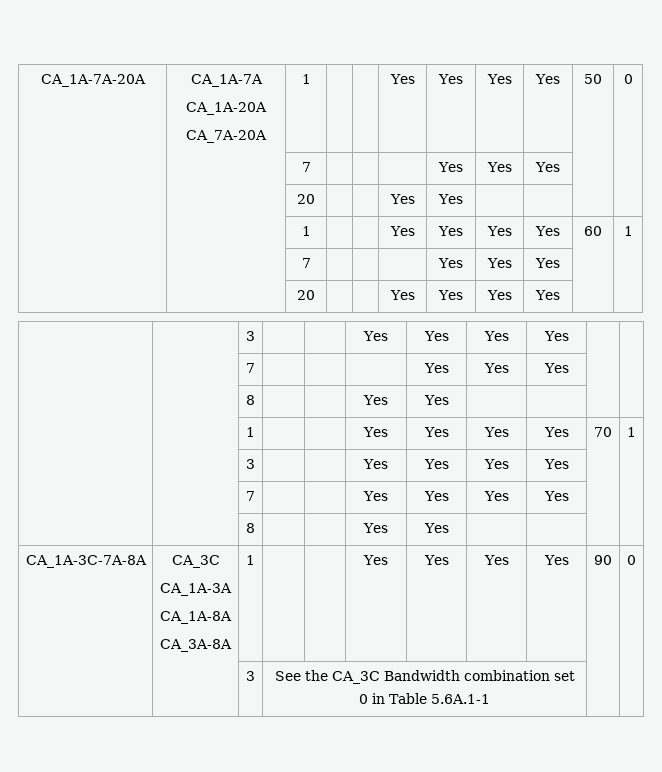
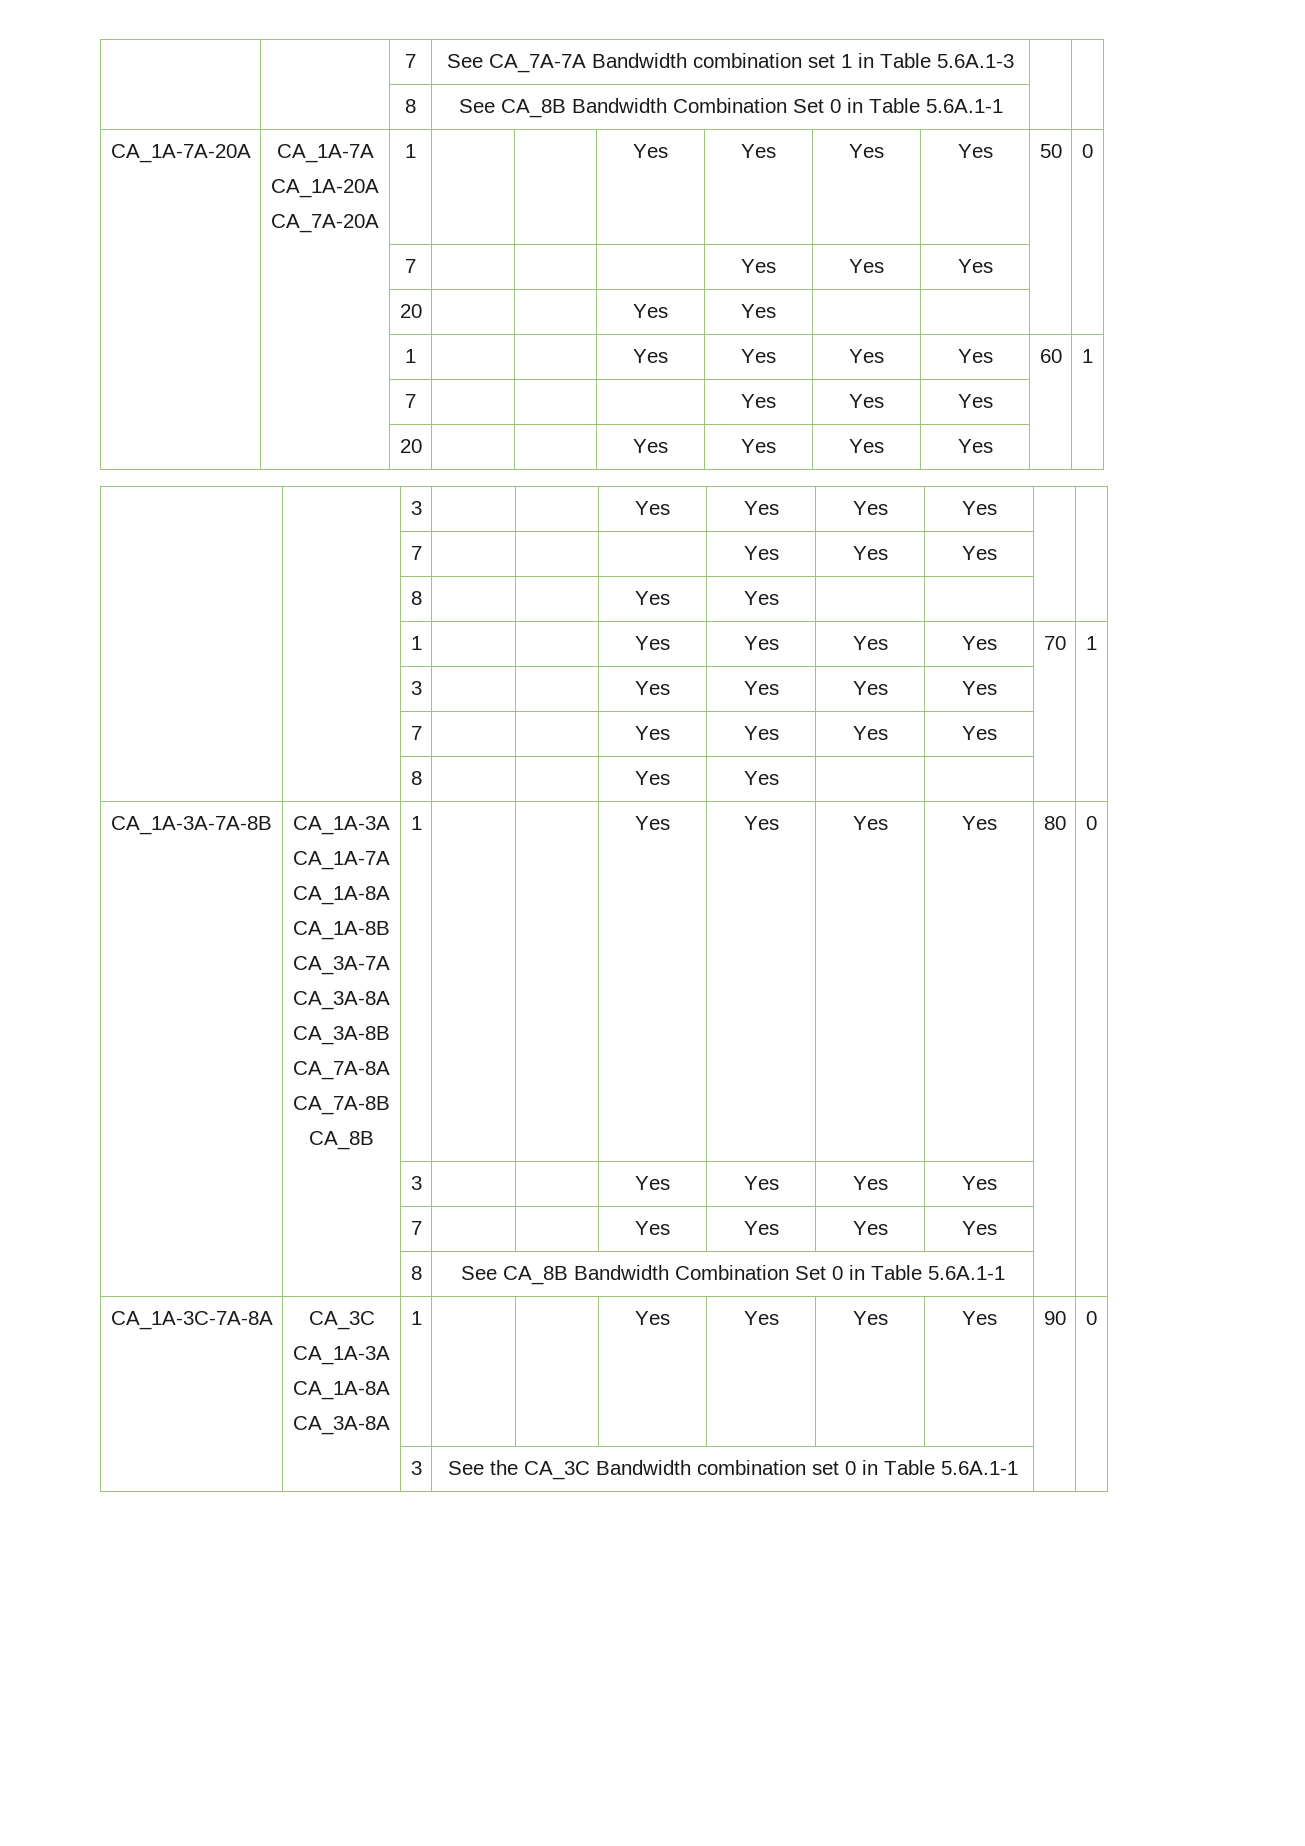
(40, 80) none -> [405,54,416,68] [447,53,1015,73] [405,99,416,113] [458,98,1003,118] | | 7 | See CA_7A-7A Bandwidth combination set 1 in Table 5.6A.1-3 | | // | | 8 | See CA_8B Bandwidth Combination Set 0 in Table 5.6A.1-1 | | //
(449, 528) none -> [111,816,272,835] [293,816,390,835] [293,851,390,870] [293,886,390,905] [293,921,390,940] [293,956,390,975] [293,991,390,1010] [293,1026,390,1045] [293,1061,390,1080] [293,1096,390,1115] [309,1131,374,1150] [410,816,422,830] [635,816,670,830] [743,816,779,830] [852,816,888,830] [961,816,997,830] [1043,816,1066,830] [1086,816,1097,830] [410,1176,422,1190] [635,1176,670,1190] [743,1176,779,1190] [852,1176,888,1190] [961,1176,997,1190] [410,1221,422,1235] [635,1221,670,1235] [743,1221,779,1235] [852,1221,888,1235] [961,1221,997,1235] [410,1266,422,1280] [460,1265,1005,1285] // CA_1A-3A-7A-8B | CA_1A-3A // CA_1A-7A // CA_1A-8A // CA_1A-8B // CA_3A-7A // CA_3A-8A // CA_3A-8B // CA_7A-8A // CA_7A-8B // CA_8B | 1 | | | Yes | Yes | Yes | Yes | 80 | 0 // | | 3 | | | Yes | Yes | Yes | Yes | | // | | 7 | | | Yes | Yes | Yes | Yes | | // | | 8 | See CA_8B Bandwidth Combination Set 0 in Table 5.6A.1-1 | |

